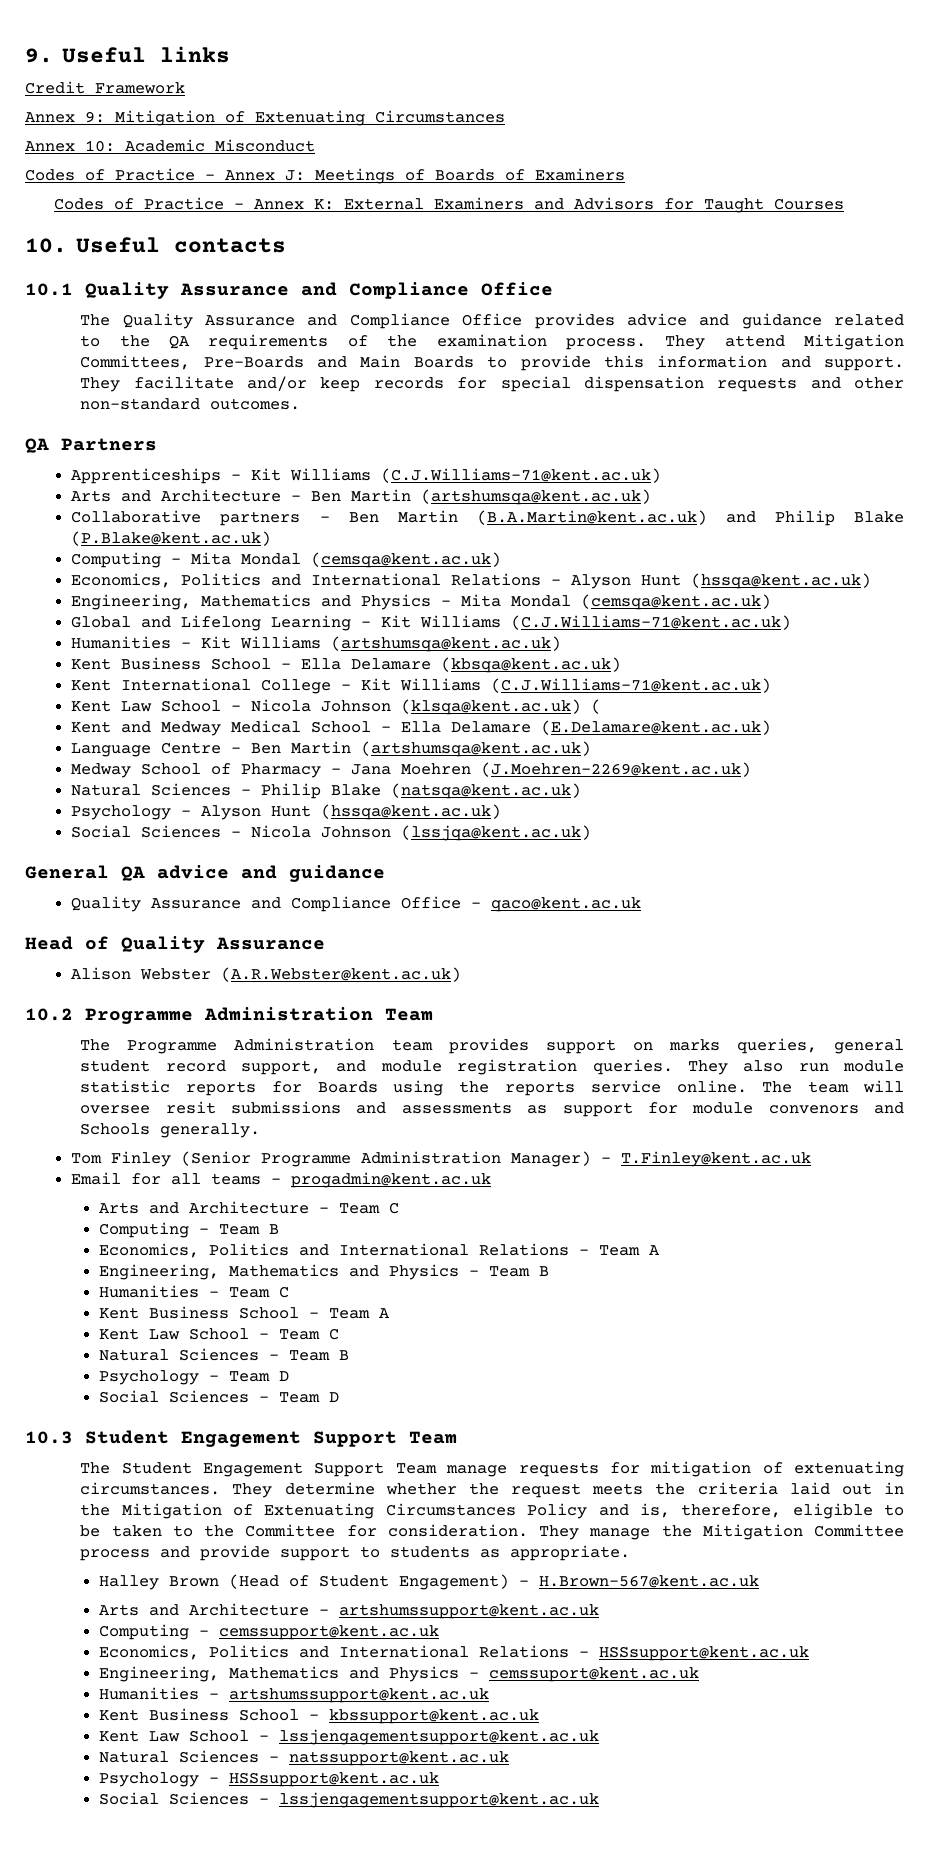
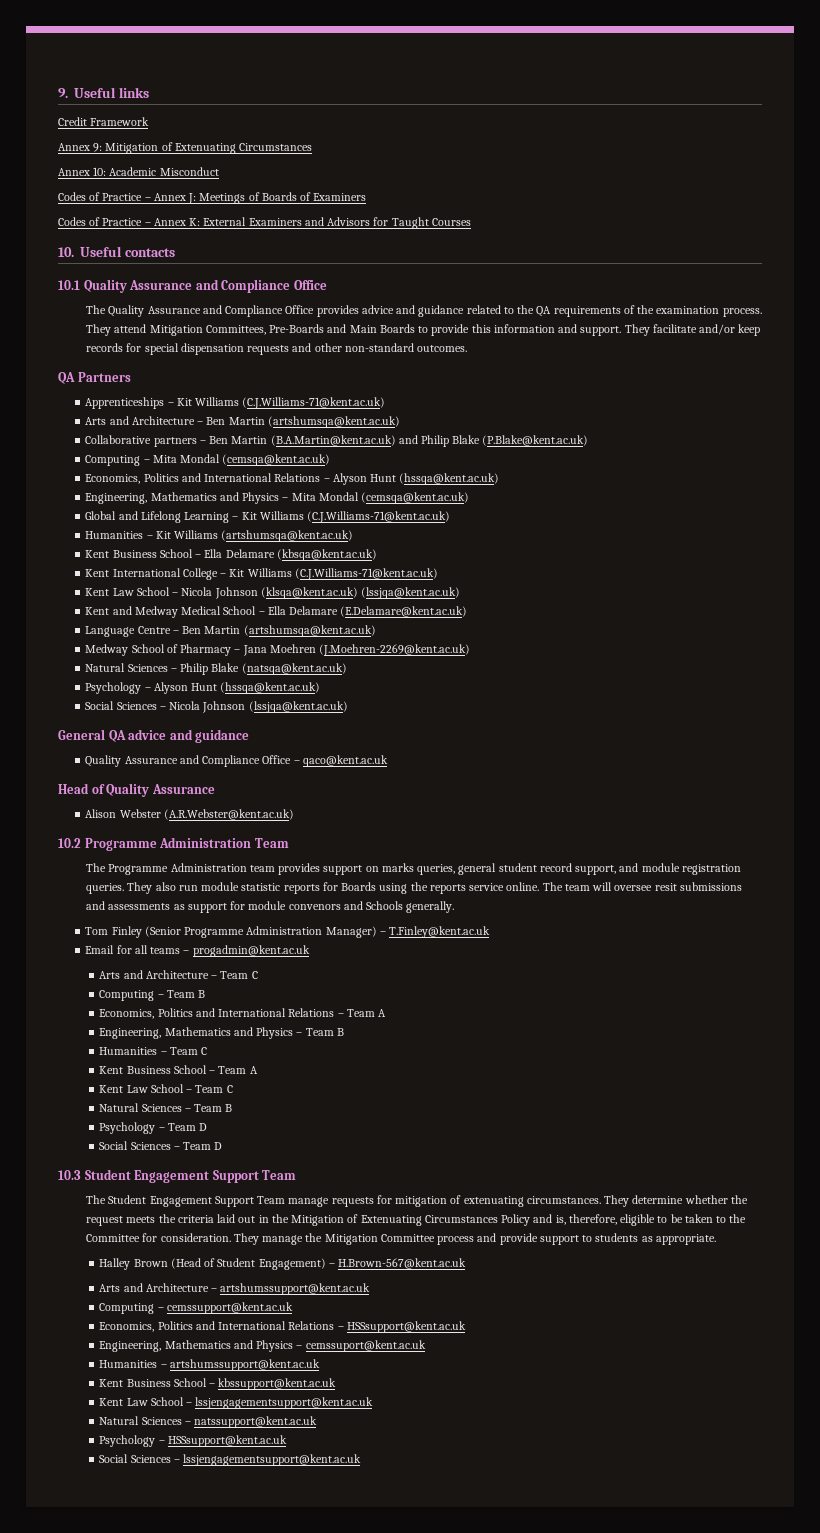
[591,699,602,714] ( -> [360,587,460,599] (lssjqa@kent.ac.uk)

